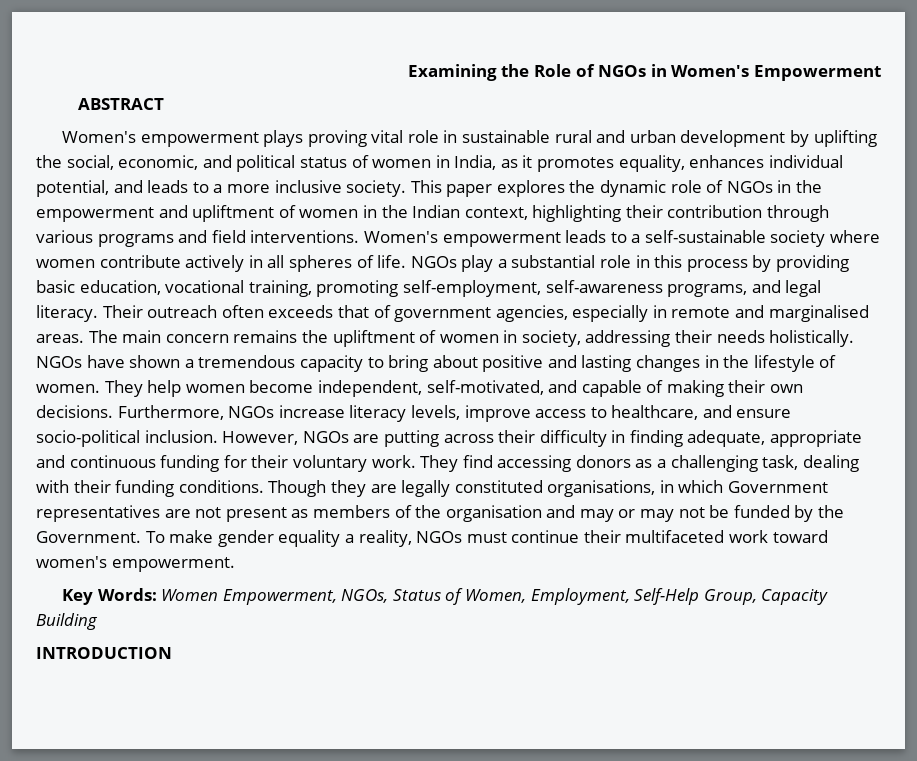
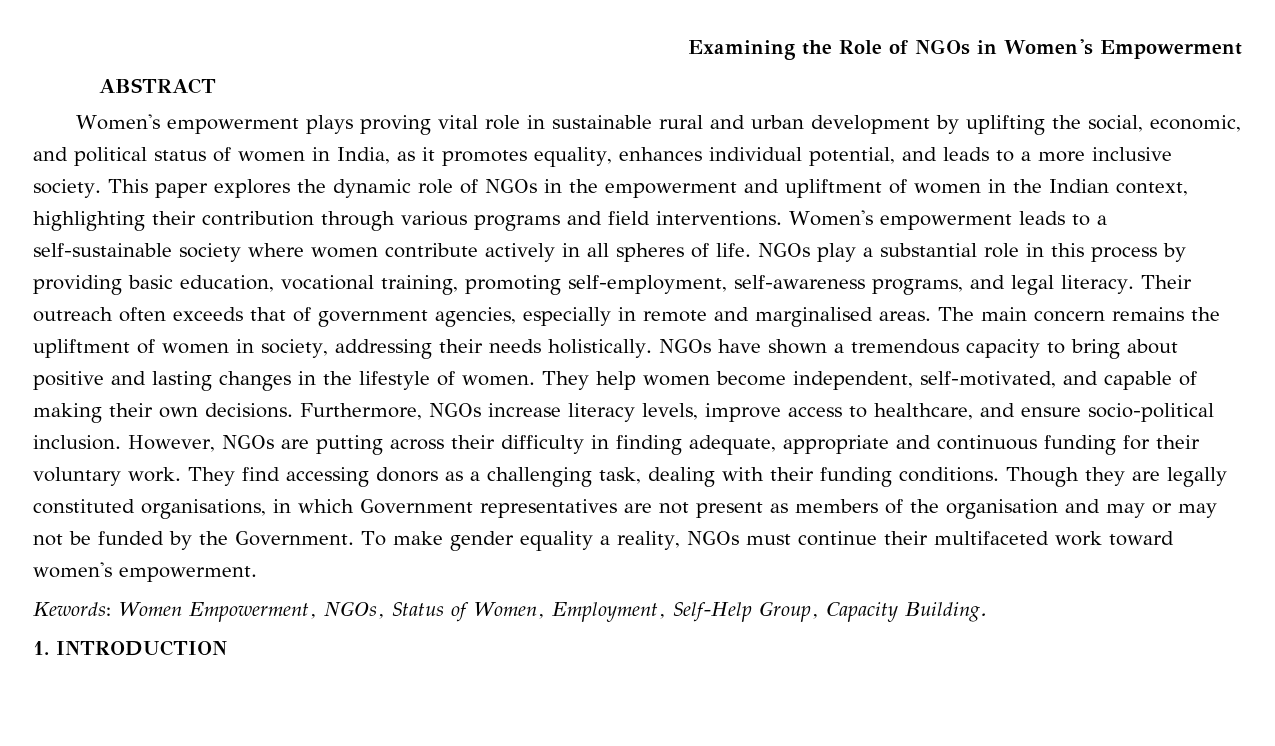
[61,588,157,605] Key Words: -> [33,602,111,616] Kewords:
[36,613,98,630] Building // -> [904,602,987,622] [33,641,49,655] Building. // 1.

